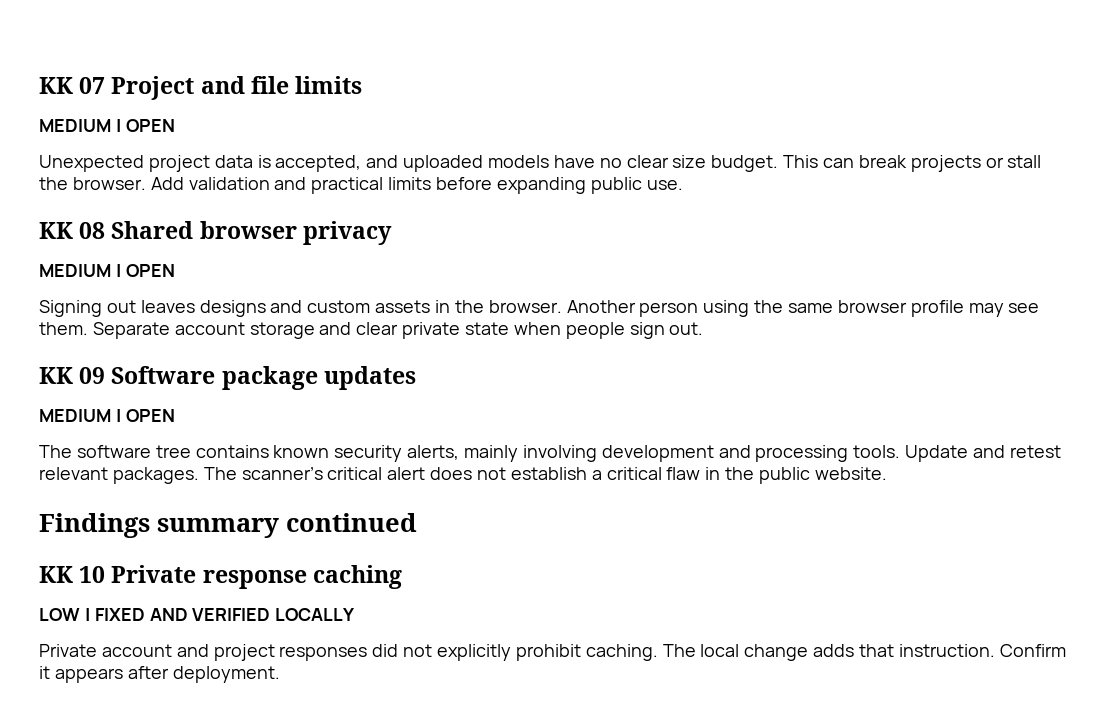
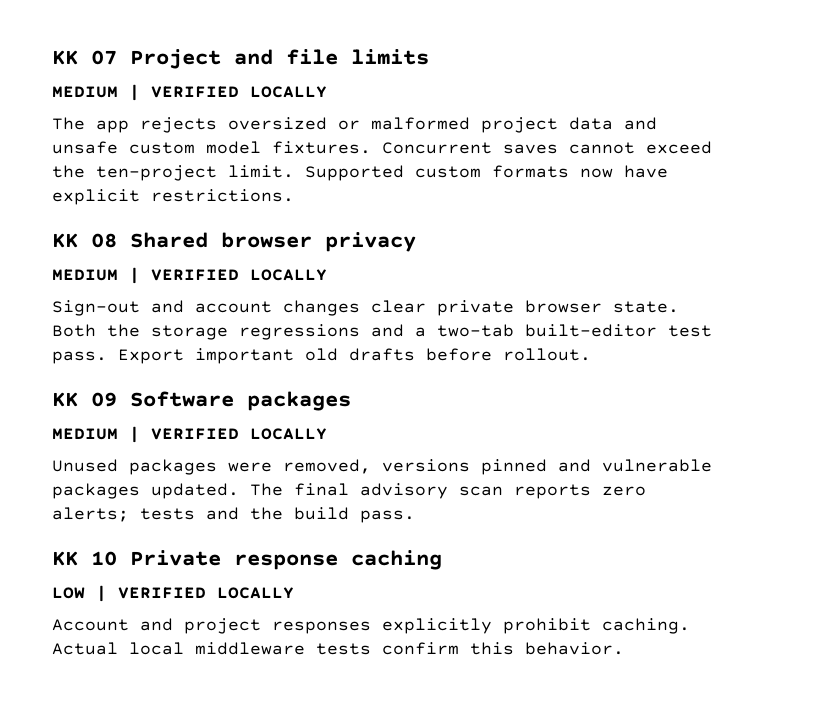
[125,119,175,132] [39,155,1042,172] [39,177,683,194] OPEN // Unexpected project data is accepted, and uploaded models have no clear size budget. This can break projects or stall the browser. Add validation and practical limits before expanding public use. -> [151,86,327,98] [52,117,657,133] [52,141,712,154] [52,165,668,181] [52,189,294,205] VERIFIED LOCALLY // The app rejects oversized or malformed project data and unsafe custom model fixtures. Concurrent saves cannot exceed the ten-project limit. Supported custom formats now have explicit restrictions.
[125,264,175,277] [39,300,1040,317] [39,322,704,339] OPEN // Signing out leaves designs and custom assets in the browser. Another person using the same browser profile may see them. Separate account storage and clear private state when people sign out. -> [151,269,327,281] [52,300,679,316] [52,324,712,340] [52,348,591,364] VERIFIED LOCALLY // Sign-out and account changes clear private browser state. Both the storage regressions and a two-tab built-editor test pass. Export important old drafts before rollout.
[221,366,416,390] [39,409,175,422] [39,445,1061,462] [39,467,887,484] [39,513,417,538] package updates // MEDIUM | OPEN // The software tree contains known security alerts, mainly involving development and processing tools. Update and retest relevant packages. The scanner’s critical alert does not establish a critical flaw in the public website. // Findings summary continued -> [247,391,351,411] [52,426,327,443] [52,459,712,475] [52,483,646,499] [52,507,415,523] packages // MEDIUM | VERIFIED LOCALLY // Unused packages were removed, versions pinned and vulnerable packages updated. The final advisory scan reports zero alerts; tests and the build pass.
[94,608,355,621] [39,644,172,657] FIXED AND VERIFIED LOCALLY // Private account -> [118,587,294,599] [52,619,129,631] VERIFIED LOCALLY // Account
[372,644,433,657] did not -> (371, 627) none
[662,644,1066,661] [39,666,280,683] The local change adds that instruction. Confirm it appears after deployment. -> [52,642,624,655] Actual local middleware tests confirm this behavior.

